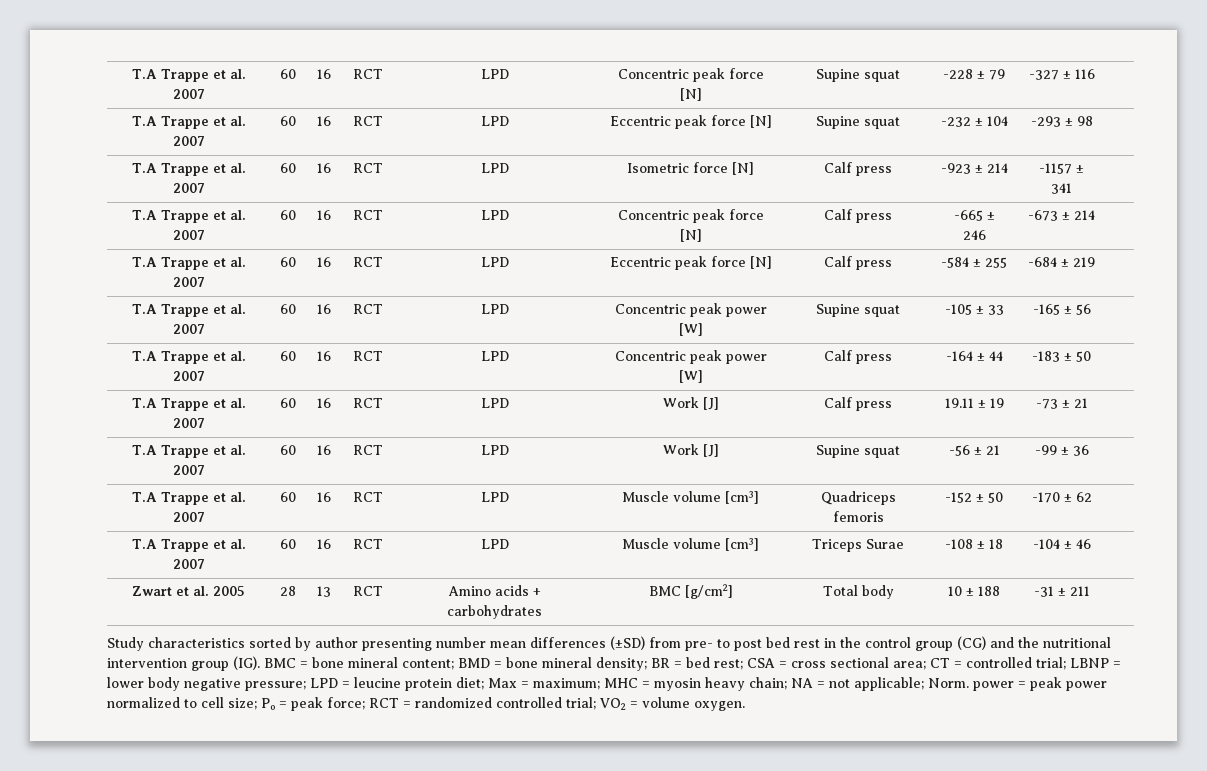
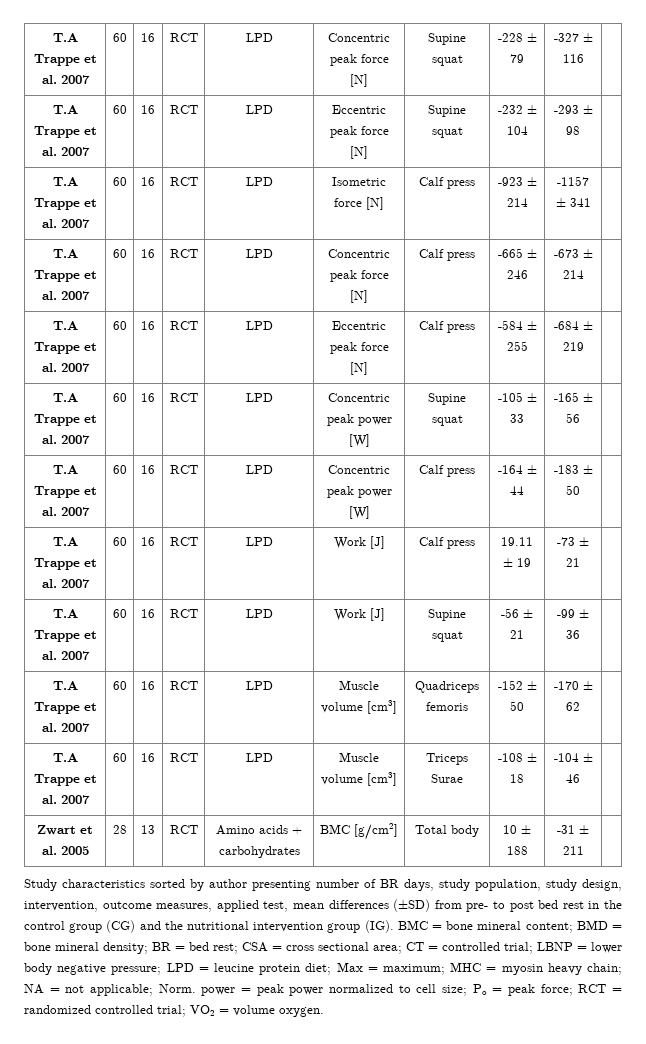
(486, 642) none -> [364,879,622,891] [24,900,289,912] of BR days, study population, study design, intervention, outcome measures, applied test,

